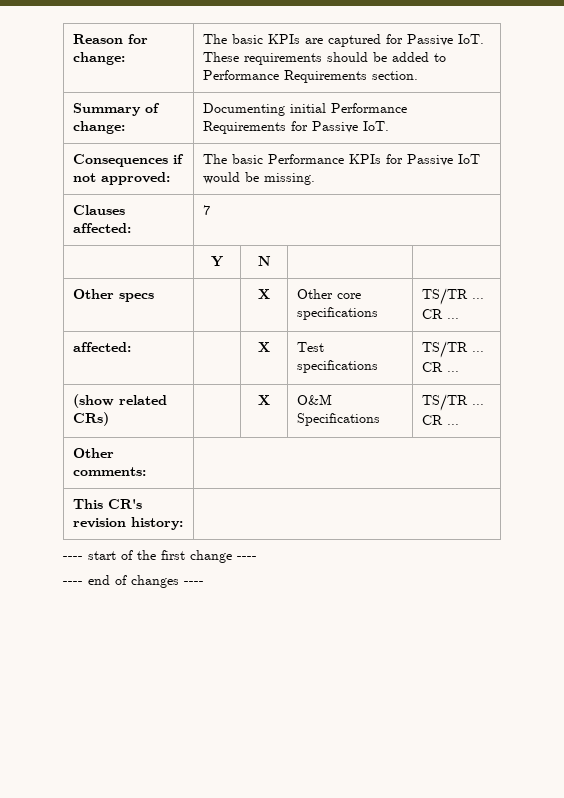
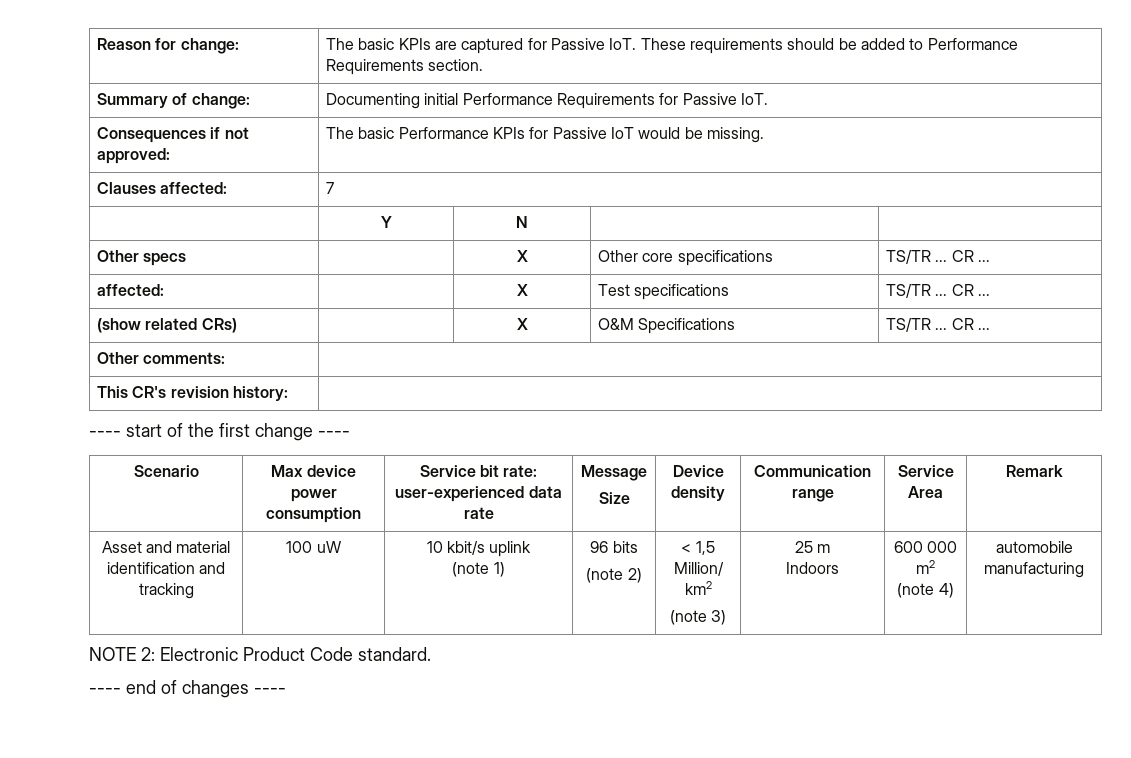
(257, 558) none -> [133,465,199,477] [271,465,356,477] [290,489,337,502] [266,507,361,523] [419,465,538,477] [395,486,562,502] [463,507,494,519] [581,465,647,481] [598,492,630,504] [672,465,724,477] [671,486,725,501] [753,465,871,477] [791,489,834,502] [897,465,954,477] [908,486,943,498] [1005,465,1063,477] [101,541,231,553] [106,562,226,574] [138,583,194,599] [286,541,342,553] [426,541,532,557] [452,562,505,577] [590,541,638,553] [586,568,642,583] [681,541,715,555] [673,562,724,576] [684,581,712,595] [669,610,727,625] [794,541,831,553] [785,562,839,574] [893,541,958,553] [916,560,935,574] [897,583,954,598] [995,541,1073,553] [984,562,1084,578] [89,647,431,661] // Scenario | Max device power consumption | Service bit rate: user-experienced data rate | Message // Size | Device density | Communication range | Service Area | Remark // Asset and material identification and tracking | 100 uW | 10 kbit/s uplink // (note 1) | 96 bits // (note 2) | < 1,5 Million/ km2 // (note 3) | 25 m // Indoors | 600 000 m2 // (note 4) | automobile manufacturing // NOTE 2: Electronic Product Code standard.

